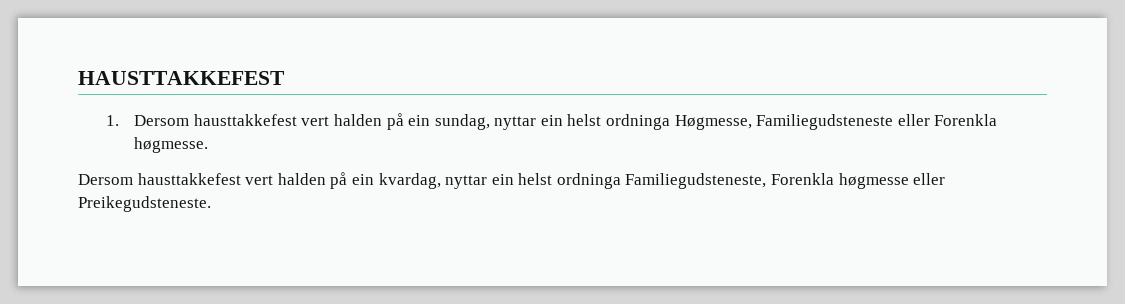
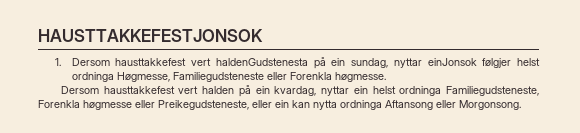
[78,71,285,85] HAUSTTAKKEFEST -> [38,29,263,42] HAUSTTAKKEFESTJONSOK
[333,114,382,126] halden -> [215,58,308,66] haldenGudstenesta
[540,115,563,126] ein -> [427,58,512,68] einJonsok følgjer
[78,196,211,212] Preikegudsteneste. -> [158,100,521,110] Preikegudsteneste, eller ein kan nytta ordninga Aftansong eller Morgonsong.

